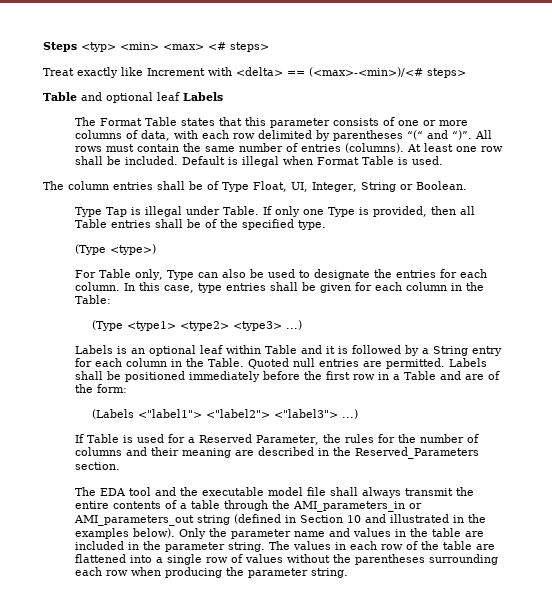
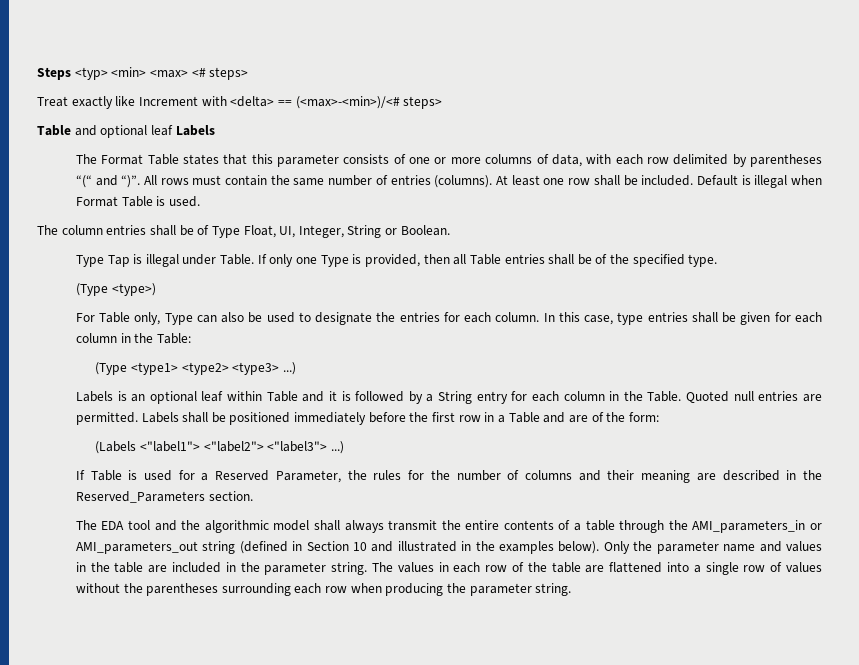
[202,487,327,496] executable model file -> [204,520,310,533] algorithmic model

